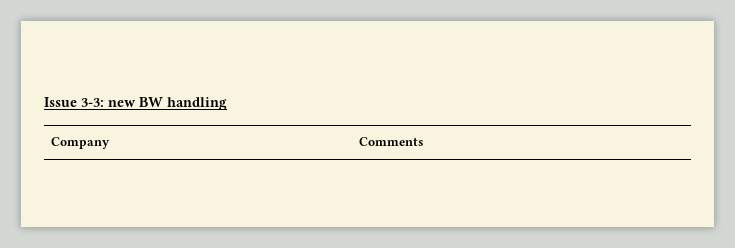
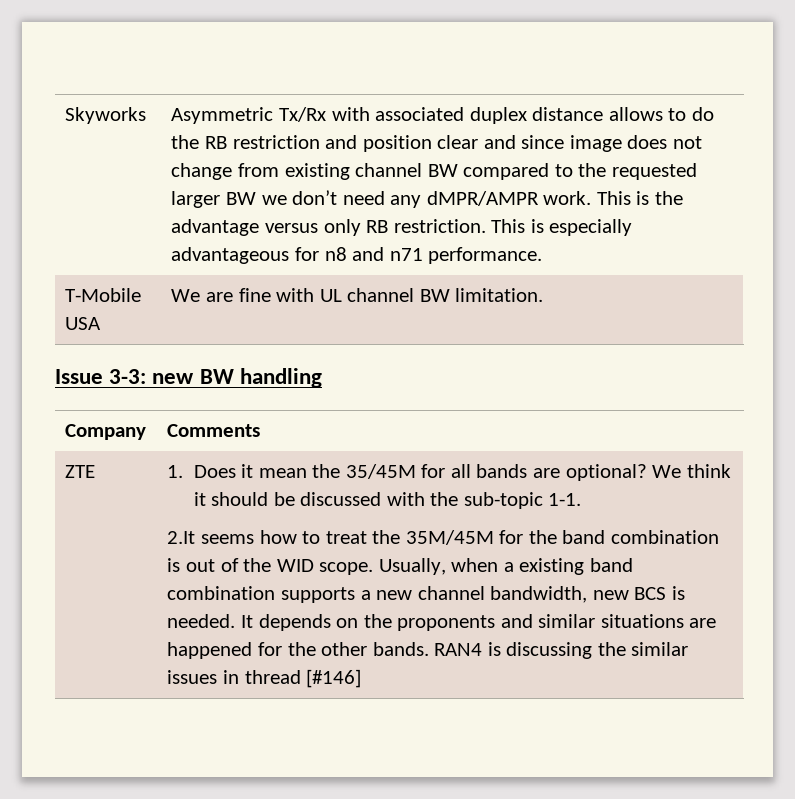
(44, 102) none -> [65,107,147,124] [171,107,714,124] [171,135,702,152] [171,163,697,180] [171,190,683,208] [171,219,633,236] [171,247,543,264] [65,288,142,302] [65,317,102,330] [171,288,544,302] Skyworks | Asymmetric Tx/Rx with associated duplex distance allows to do the RB restriction and position clear and since image does not change from existing channel BW compared to the requested larger BW we don’t need any dMPR/AMPR work. This is the advantage versus only RB restriction. This is especially advantageous for n8 and n71 performance. // T-Mobile USA | We are fine with UL channel BW limitation. //
(425, 141) none -> [65,465,96,478] [167,464,731,481] [193,492,582,509] [167,530,719,545] [167,558,633,575] [167,586,685,603] [167,614,717,631] [167,642,689,659] [167,669,362,688] // ZTE | 1. Does it mean the 35/45M for all bands are optional? We think it should be discussed with the sub-topic 1-1. // 2.It seems how to treat the 35M/45M for the band combination is out of the WID scope. Usually, when a existing band combination supports a new channel bandwidth, new BCS is needed. It depends on the proponents and similar situations are happened for the other bands. RAN4 is discussing the similar issues in thread [#146]

